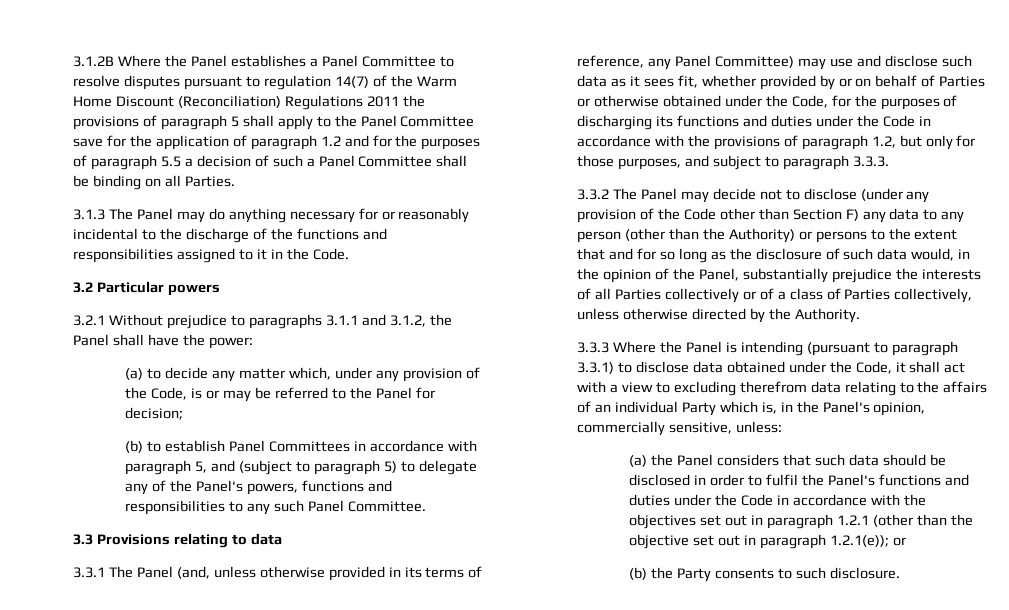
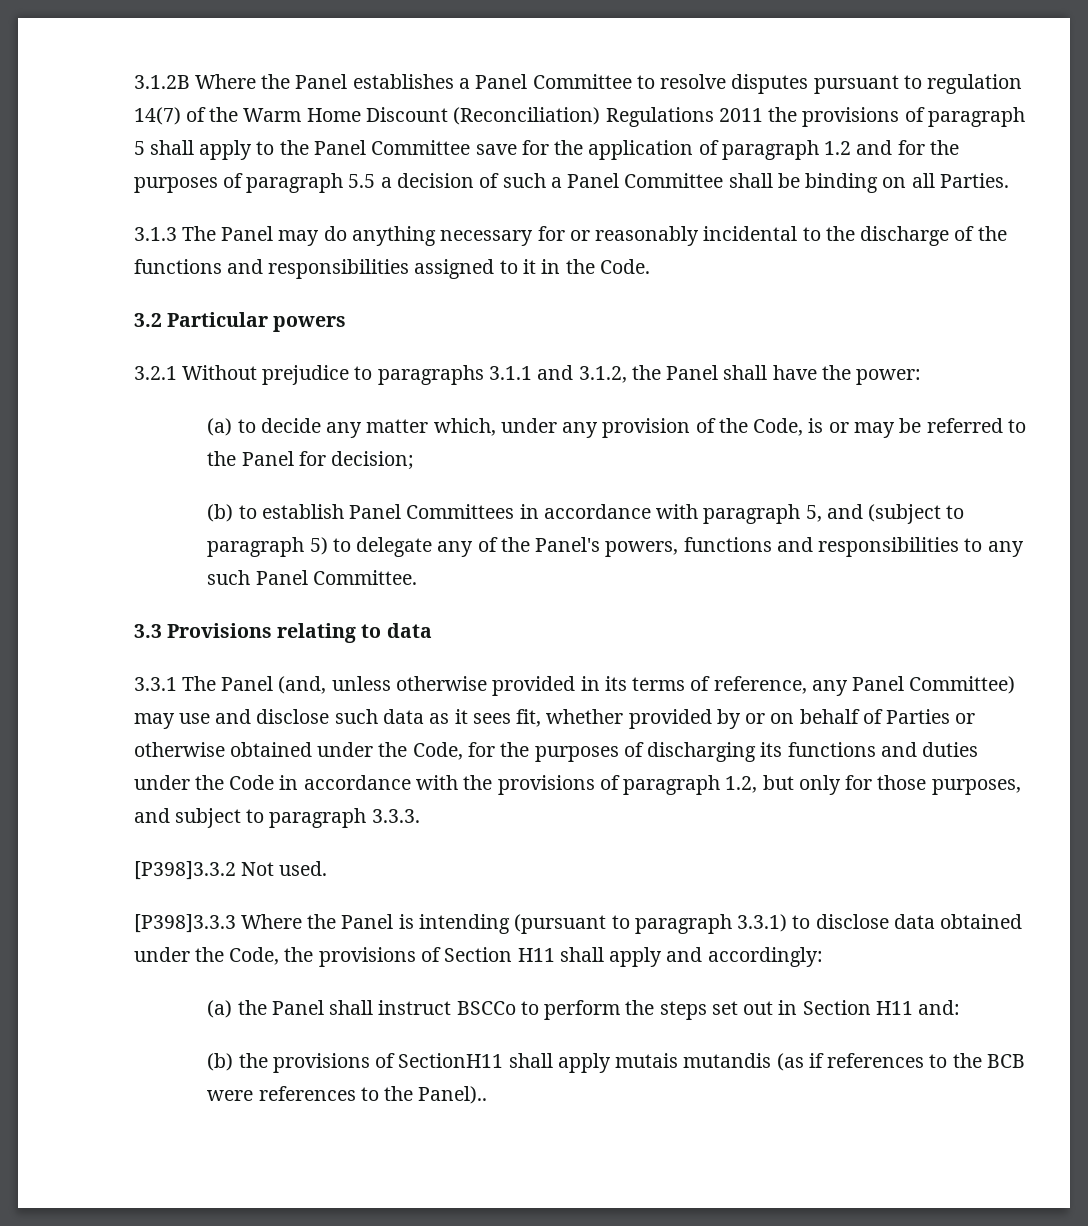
[577,188,930,203] [577,208,965,223] [577,228,958,243] [577,248,971,263] [577,268,981,283] [577,288,973,303] [577,308,860,323] [577,342,610,353] 3.3.2 The Panel may decide not to disclose (under any provision of the Code other than Section F) any data to any person (other than the Authority) or persons to the extent that and for so long as the disclosure of such data would, in the opinion of the Panel, substantially prejudice the interests of all Parties collectively or of a class of Parties collectively, unless otherwise directed by the Authority. // 3.3.3 -> [133,861,328,880] [133,914,236,933] [P398]3.3.2 Not used. // [P398]3.3.3
[895,361,966,373] [577,381,988,396] [577,401,926,416] [577,421,783,436] [629,454,946,467] [629,474,969,486] [629,494,926,506] [629,514,973,529] [629,534,906,549] [629,567,900,582] it shall act with a view to excluding therefrom data relating to the affairs of an individual Party which is, in the Panel's opinion, commercially sensitive, unless: // (a) the Panel considers that such data should be disclosed in order to fulfil the Panel's functions and duties under the Code in accordance with the objectives set out in paragraph 1.2.1 (other than the objective set out in paragraph 1.2.1(e)); or // (b) the Party consents to such disclosure. -> [284,947,823,967] [207,1000,961,1020] [207,1053,1026,1073] [207,1086,488,1104] the provisions of Section H11 shall apply and accordingly: // (a) the Panel shall instruct BSCCo to perform the steps set out in Section H11 and: // (b) the provisions of SectionH11 shall apply mutais mutandis (as if references to the BCB were references to the Panel)..

